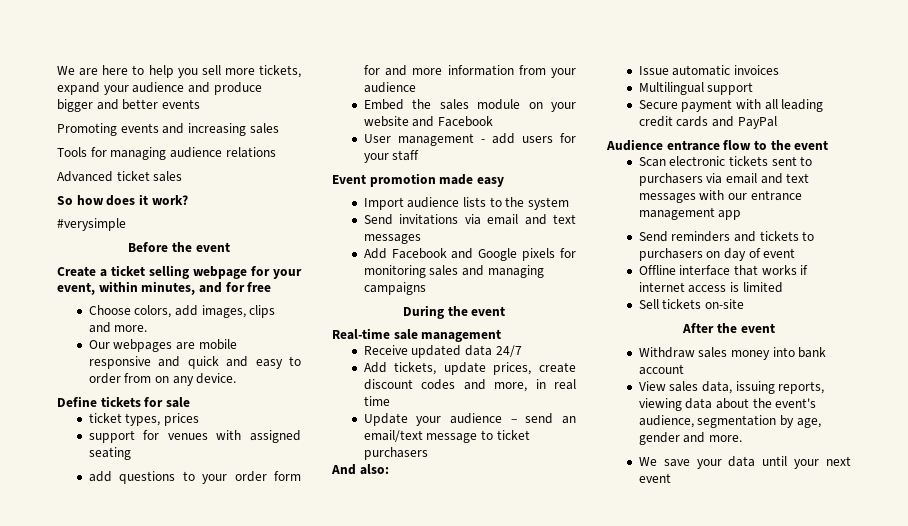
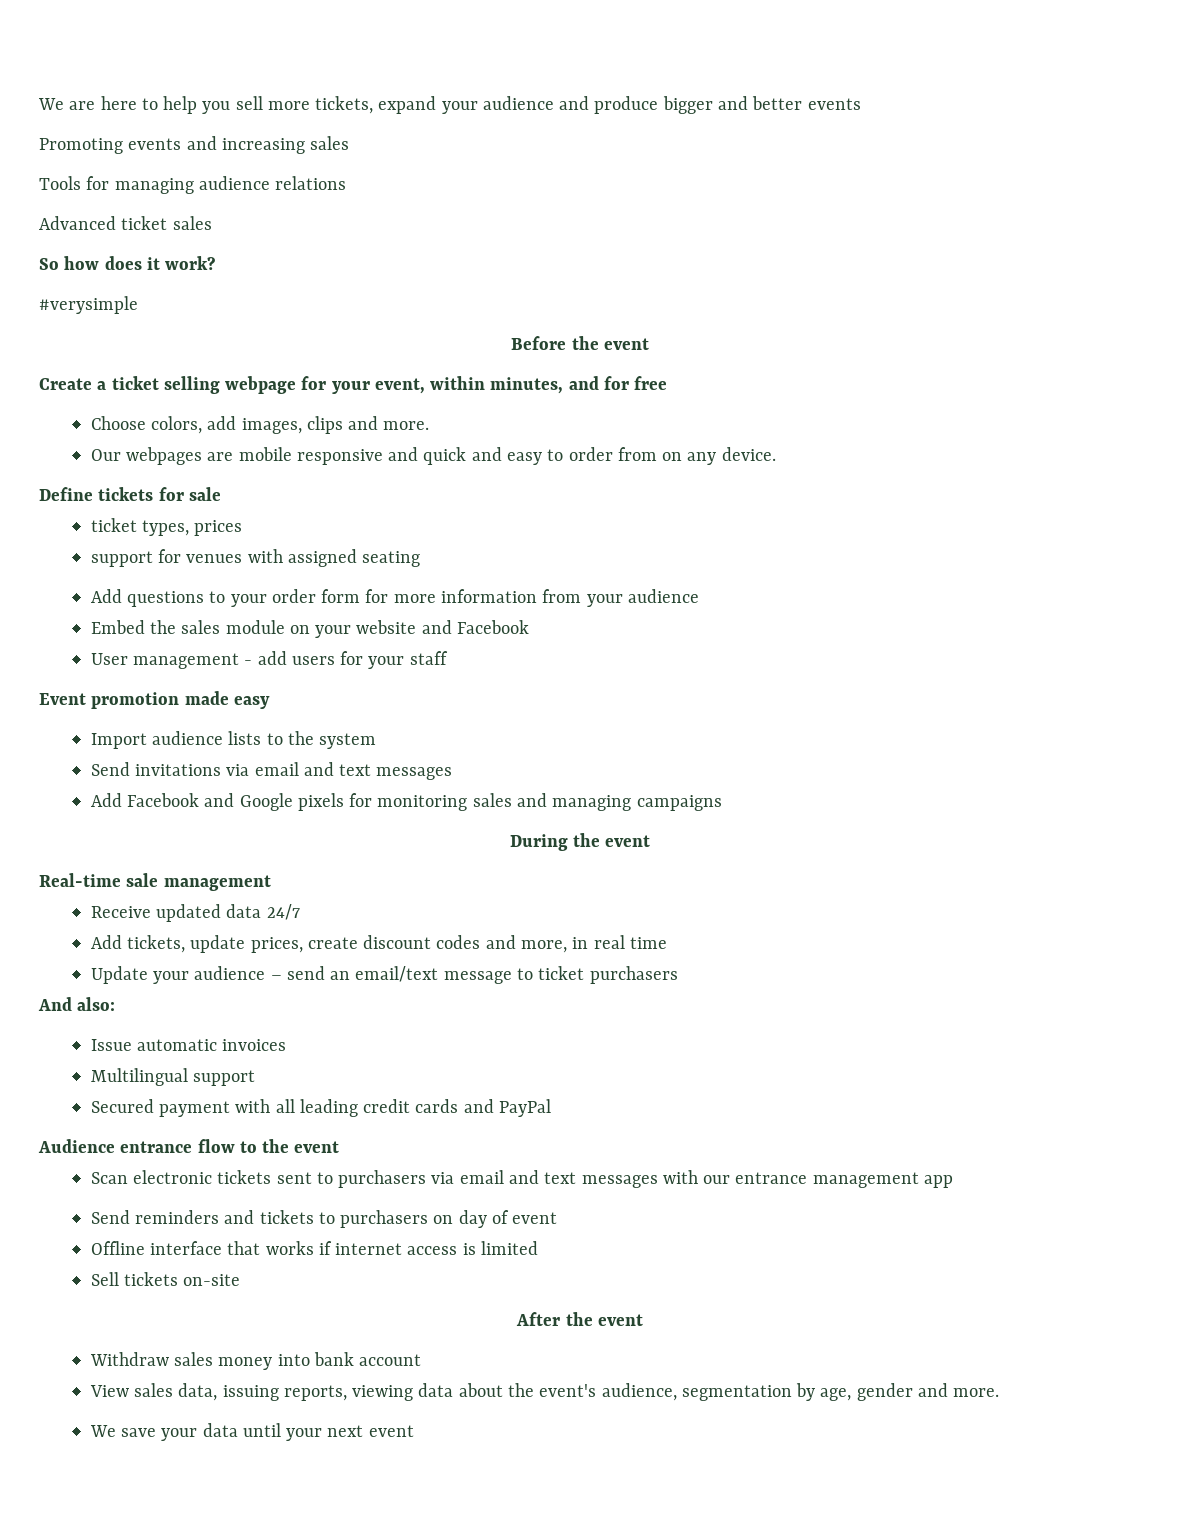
[88,471,112,482] add -> [90,589,122,603] Add
[385,65,408,76] and -> (389, 596) none
[638,100,678,109] Secure -> [90,1099,154,1113] Secured

